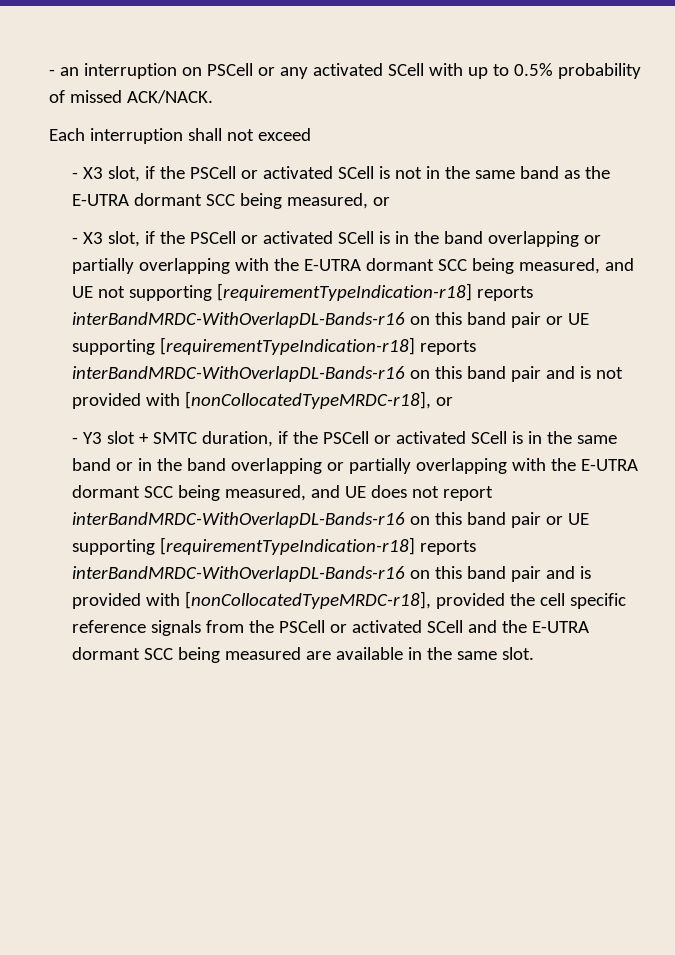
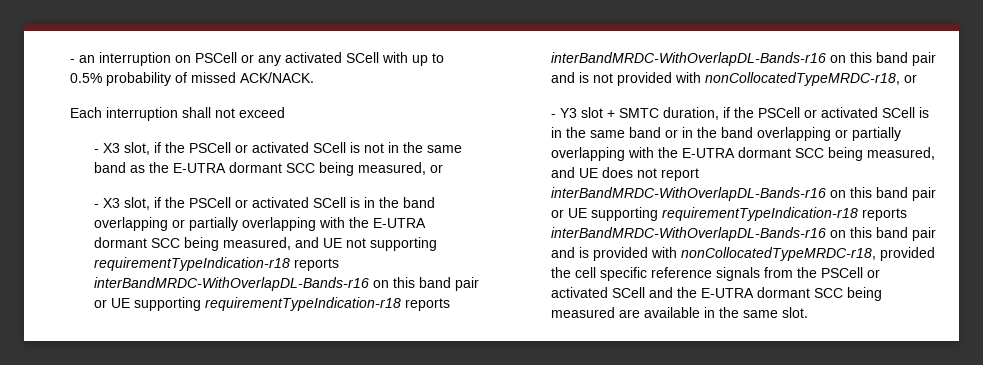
[217,283,473,301] [requirementTypeIndication-r18] -> [93,257,290,271] requirementTypeIndication-r18
[160,337,416,355] [requirementTypeIndication-r18] -> [204,297,401,311] requirementTypeIndication-r18
[185,391,432,409] [nonCollocatedTypeMRDC-r18], -> [704,72,900,86] nonCollocatedTypeMRDC-r18,
[160,537,416,555] [requirementTypeIndication-r18] -> [661,207,858,221] requirementTypeIndication-r18
[185,591,432,609] [nonCollocatedTypeMRDC-r18], -> [680,247,876,261] nonCollocatedTypeMRDC-r18,

